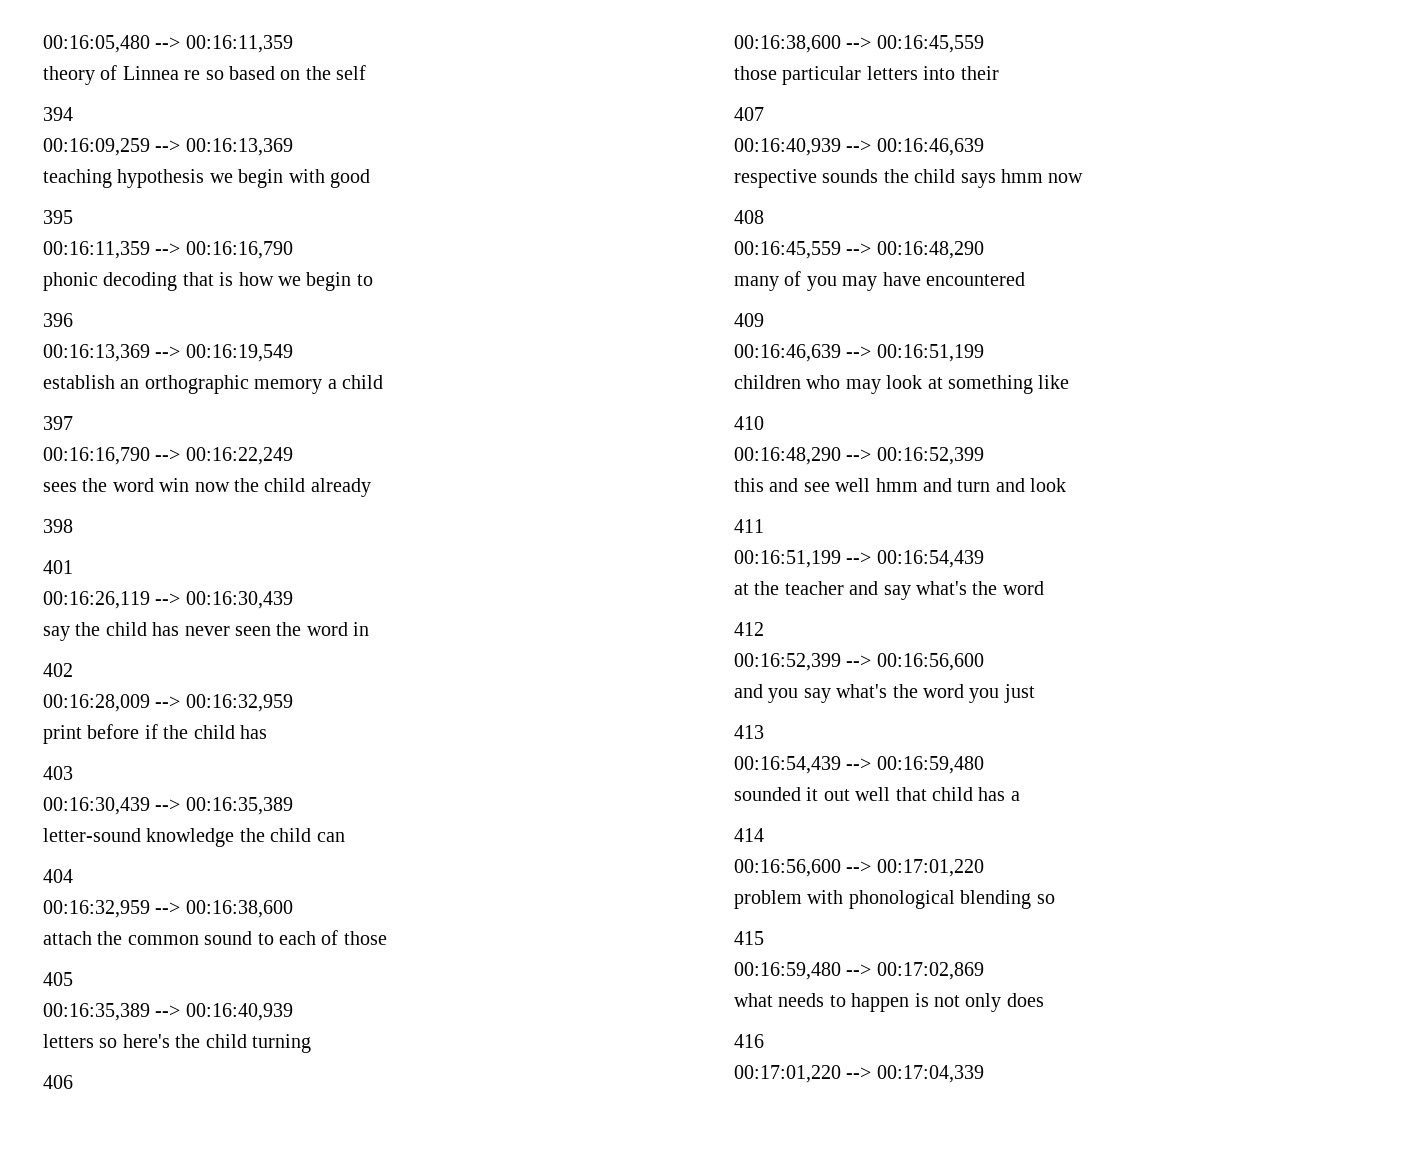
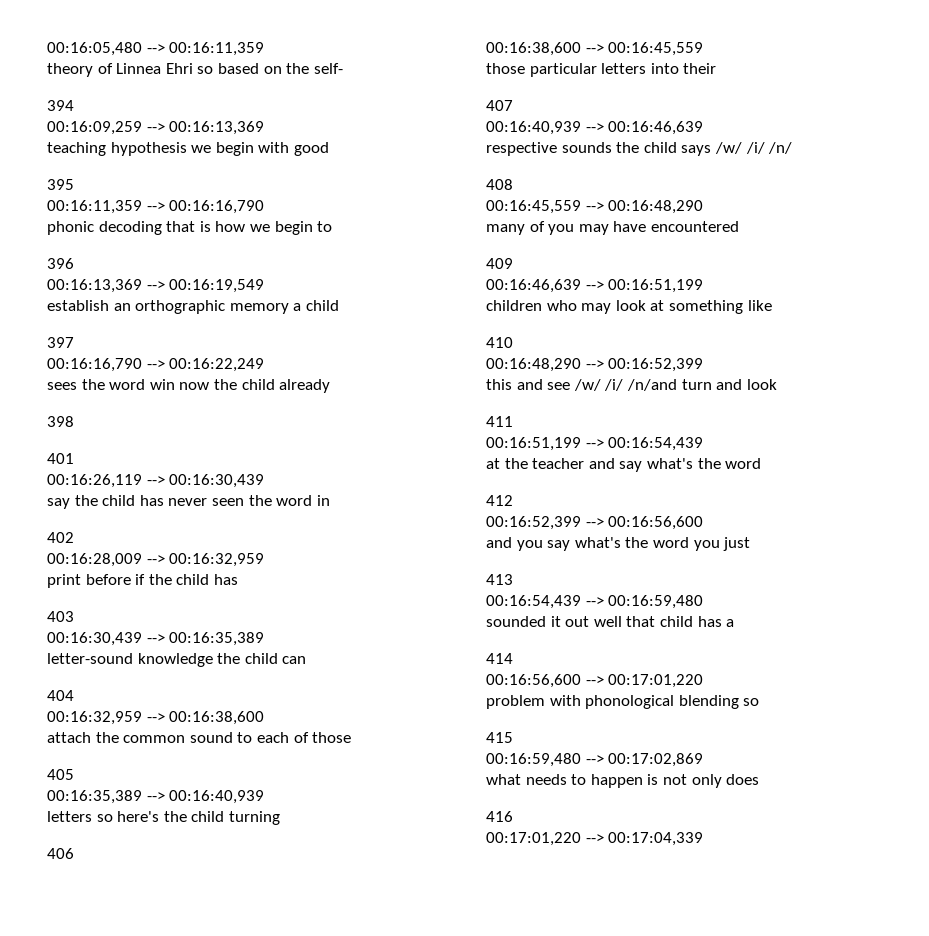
[184,70,201,80] re -> [165,63,193,74] Ehri
[336,65,367,80] self -> [313,63,343,74] self-
[1001,169,1084,183] hmm now -> [714,142,793,154] /w/ /i/ /n/
[835,478,952,492] well hmm and -> [573,379,677,391] /w/ /i/ /n/and

